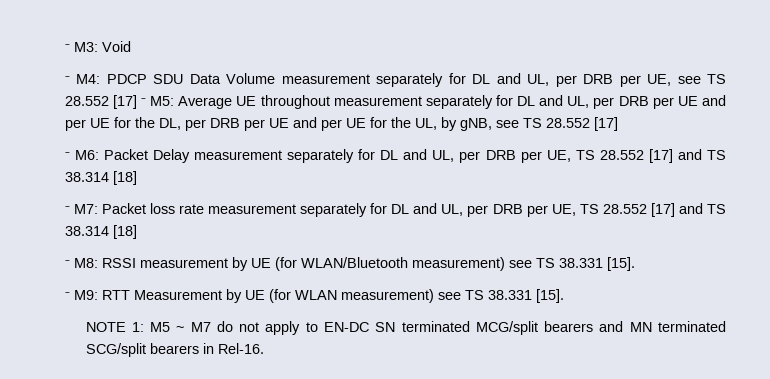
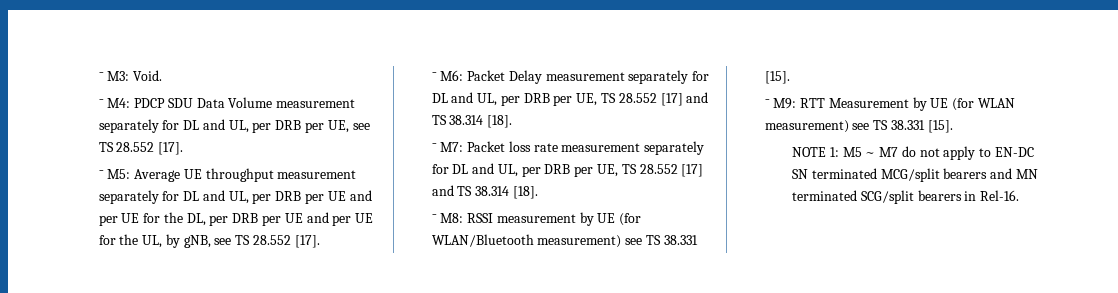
[101,41,131,52] Void -> [133,70,163,81] Void.
[112,95,137,109] [17] -> [158,142,184,155] [17]. //
[260,95,330,109] throughout -> [205,168,274,182] throughput
[593,117,618,131] [17] -> [294,235,320,248] [17].
[112,171,137,185] [18] -> [487,115,513,128] [18].
[112,225,137,239] [18] -> [512,186,538,199] [18].

